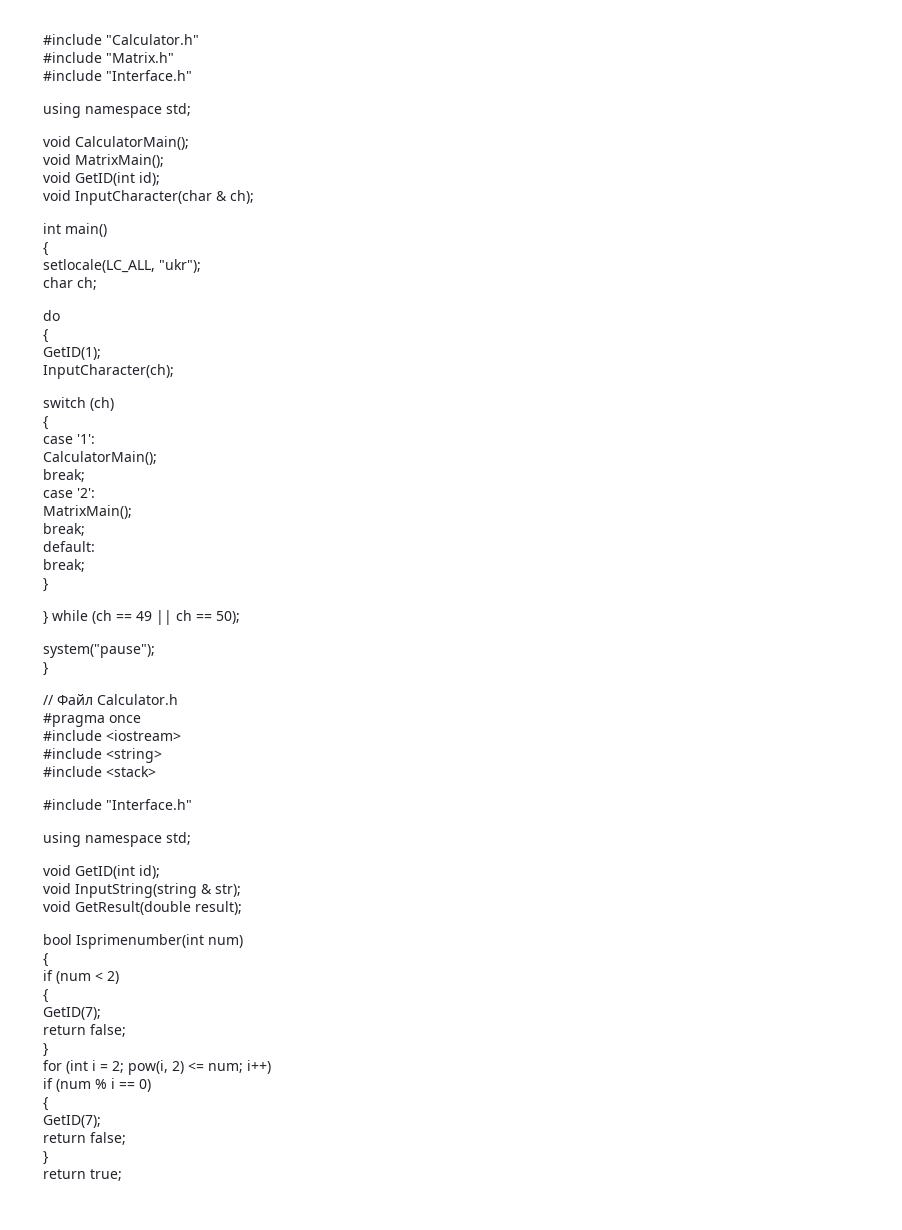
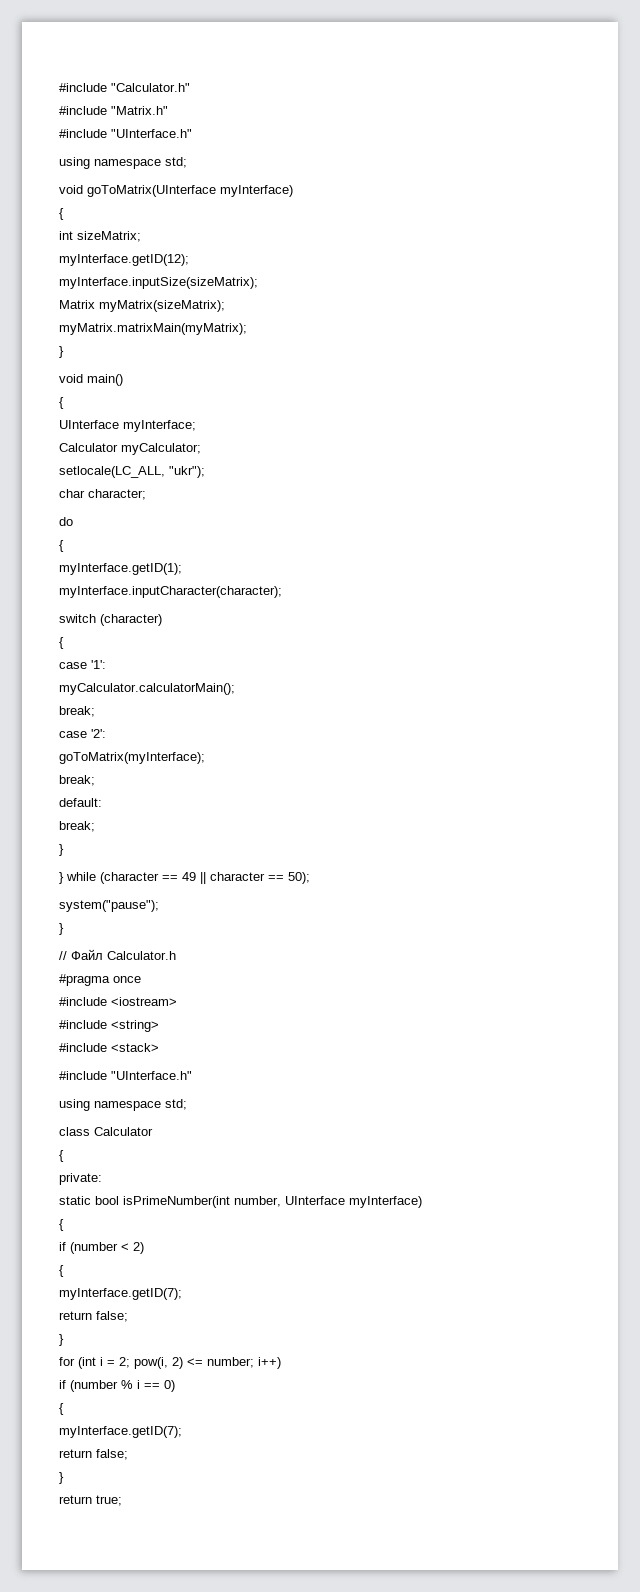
[106,70,192,81] [43,103,191,118] [43,136,189,150] [43,154,164,168] [43,172,160,186] [43,190,254,205] [43,223,107,237] [43,242,48,256] "Interface.h" // using namespace std; // void CalculatorMain(); // void MatrixMain(); // void GetID(int id); // void InputCharacter(char & ch); // int main() // { -> [111,129,192,138] [59,157,187,169] [59,185,293,197] [59,208,64,220] [59,231,141,242] [59,254,189,266] [59,277,258,289] [59,300,225,312] [59,323,247,335] [59,346,64,358] [59,374,123,386] [59,397,64,409] [59,420,196,432] [59,443,201,455] "UInterface.h" // using namespace std; // void goToMatrix(UInterface myInterface) // { // int sizeMatrix; // myInterface.getID(12); // myInterface.inputSize(sizeMatrix); // Matrix myMatrix(sizeMatrix); // myMatrix.matrixMain(myMatrix); // } // void main() // { // UInterface myInterface; // Calculator myCalculator;
[77,277,97,290] ch; -> [88,489,146,500] character;
[43,347,101,360] [43,364,174,379] GetID(1); // InputCharacter(ch); -> [59,563,182,575] [59,586,282,598] myInterface.getID(1); // myInterface.inputCharacter(character);
[90,397,114,411] (ch) -> [100,614,162,626] (character)
[43,451,157,465] CalculatorMain(); -> [59,683,235,695] myCalculator.calculatorMain();
[43,505,132,519] MatrixMain(); -> [59,752,205,764] goToMatrix(myInterface);
[92,610,112,624] (ch -> [100,872,159,884] (character
[176,610,192,621] ch -> [210,872,265,881] character
[106,799,192,810] [43,832,191,847] [43,865,160,879] [43,883,241,898] [43,901,242,915] [43,934,243,949] "Interface.h" // using namespace std; // void GetID(int id); // void InputString(string & str); // void GetResult(double result); // bool Isprimenumber(int num) -> [111,1071,192,1080] [59,1099,187,1111] [59,1127,153,1136] [59,1150,64,1162] [59,1173,102,1185] [59,1196,422,1208] "UInterface.h" // using namespace std; // class Calculator // { // private: // static bool isPrimeNumber(int number, UInterface myInterface)
[56,971,91,984] (num -> [70,1242,118,1254] (number
[43,1007,101,1020] GetID(7); -> [59,1288,182,1300] myInterface.getID(7);
[208,1063,243,1073] num; -> [207,1357,254,1368] number;
[56,1079,91,1092] (num -> [70,1380,118,1392] (number
[43,1115,101,1128] GetID(7); -> [59,1426,182,1438] myInterface.getID(7);

